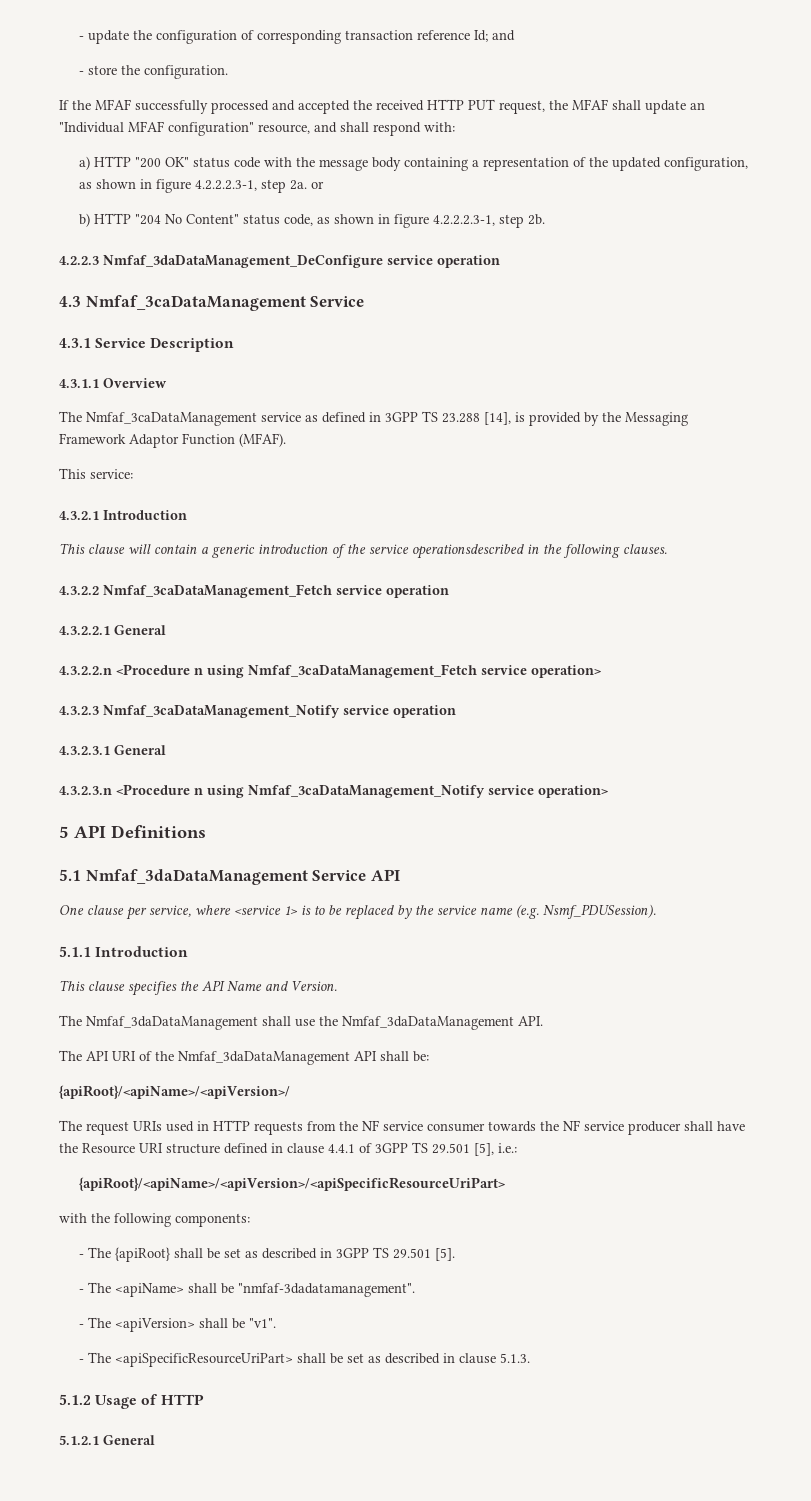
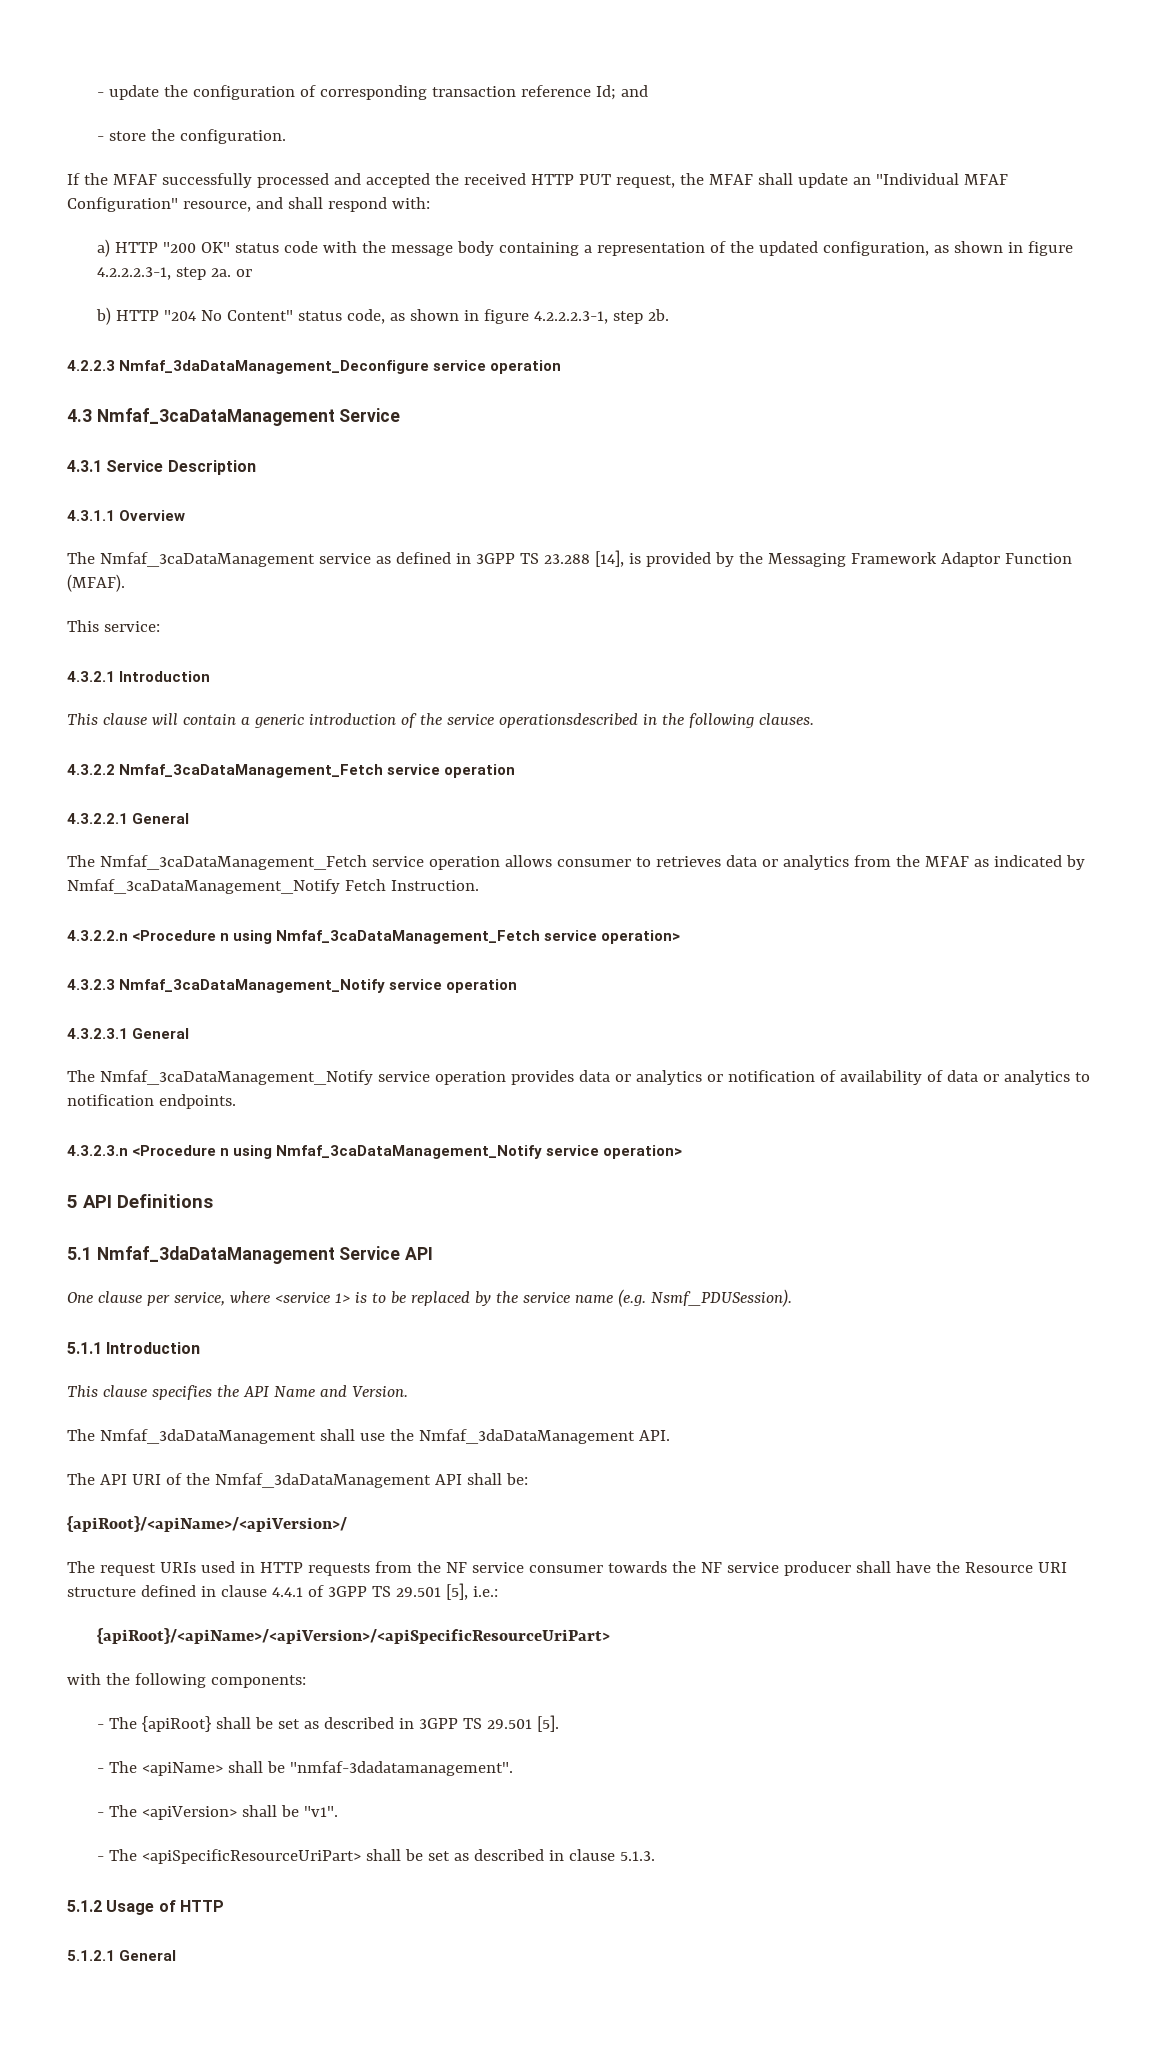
[168,122,254,136] configuration" -> [67,197,178,212] Configuration"
[103,255,383,268] Nmfaf_3daDataManagement_DeConfigure -> [119,360,430,374] Nmfaf_3daDataManagement_Deconfigure
(166, 630) none -> [67,855,1085,870] [67,879,479,894] // The Nmfaf_3caDataManagement_Fetch service operation allows consumer to retrieves data or analytics from the MFAF as indicated by Nmfaf_3caDataManagement_Notify Fetch Instruction.
(166, 750) none -> [67,1070,1090,1085] [67,1094,236,1109] // The Nmfaf_3caDataManagement_Notify service operation provides data or analytics or notification of availability of data or analytics to notification endpoints.

